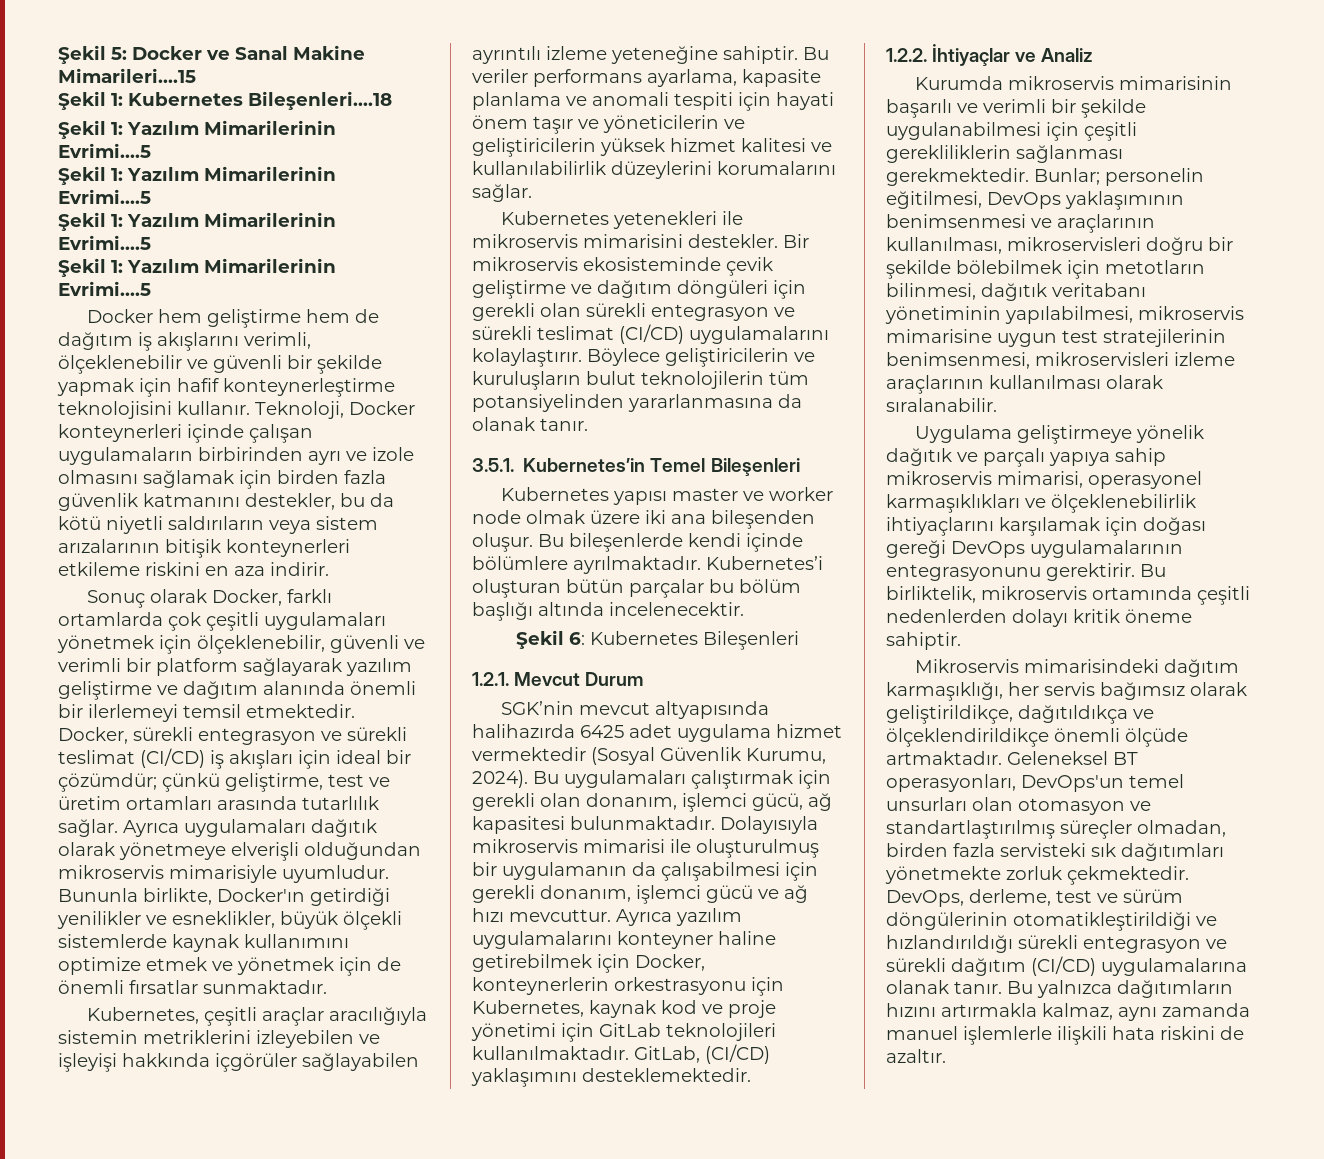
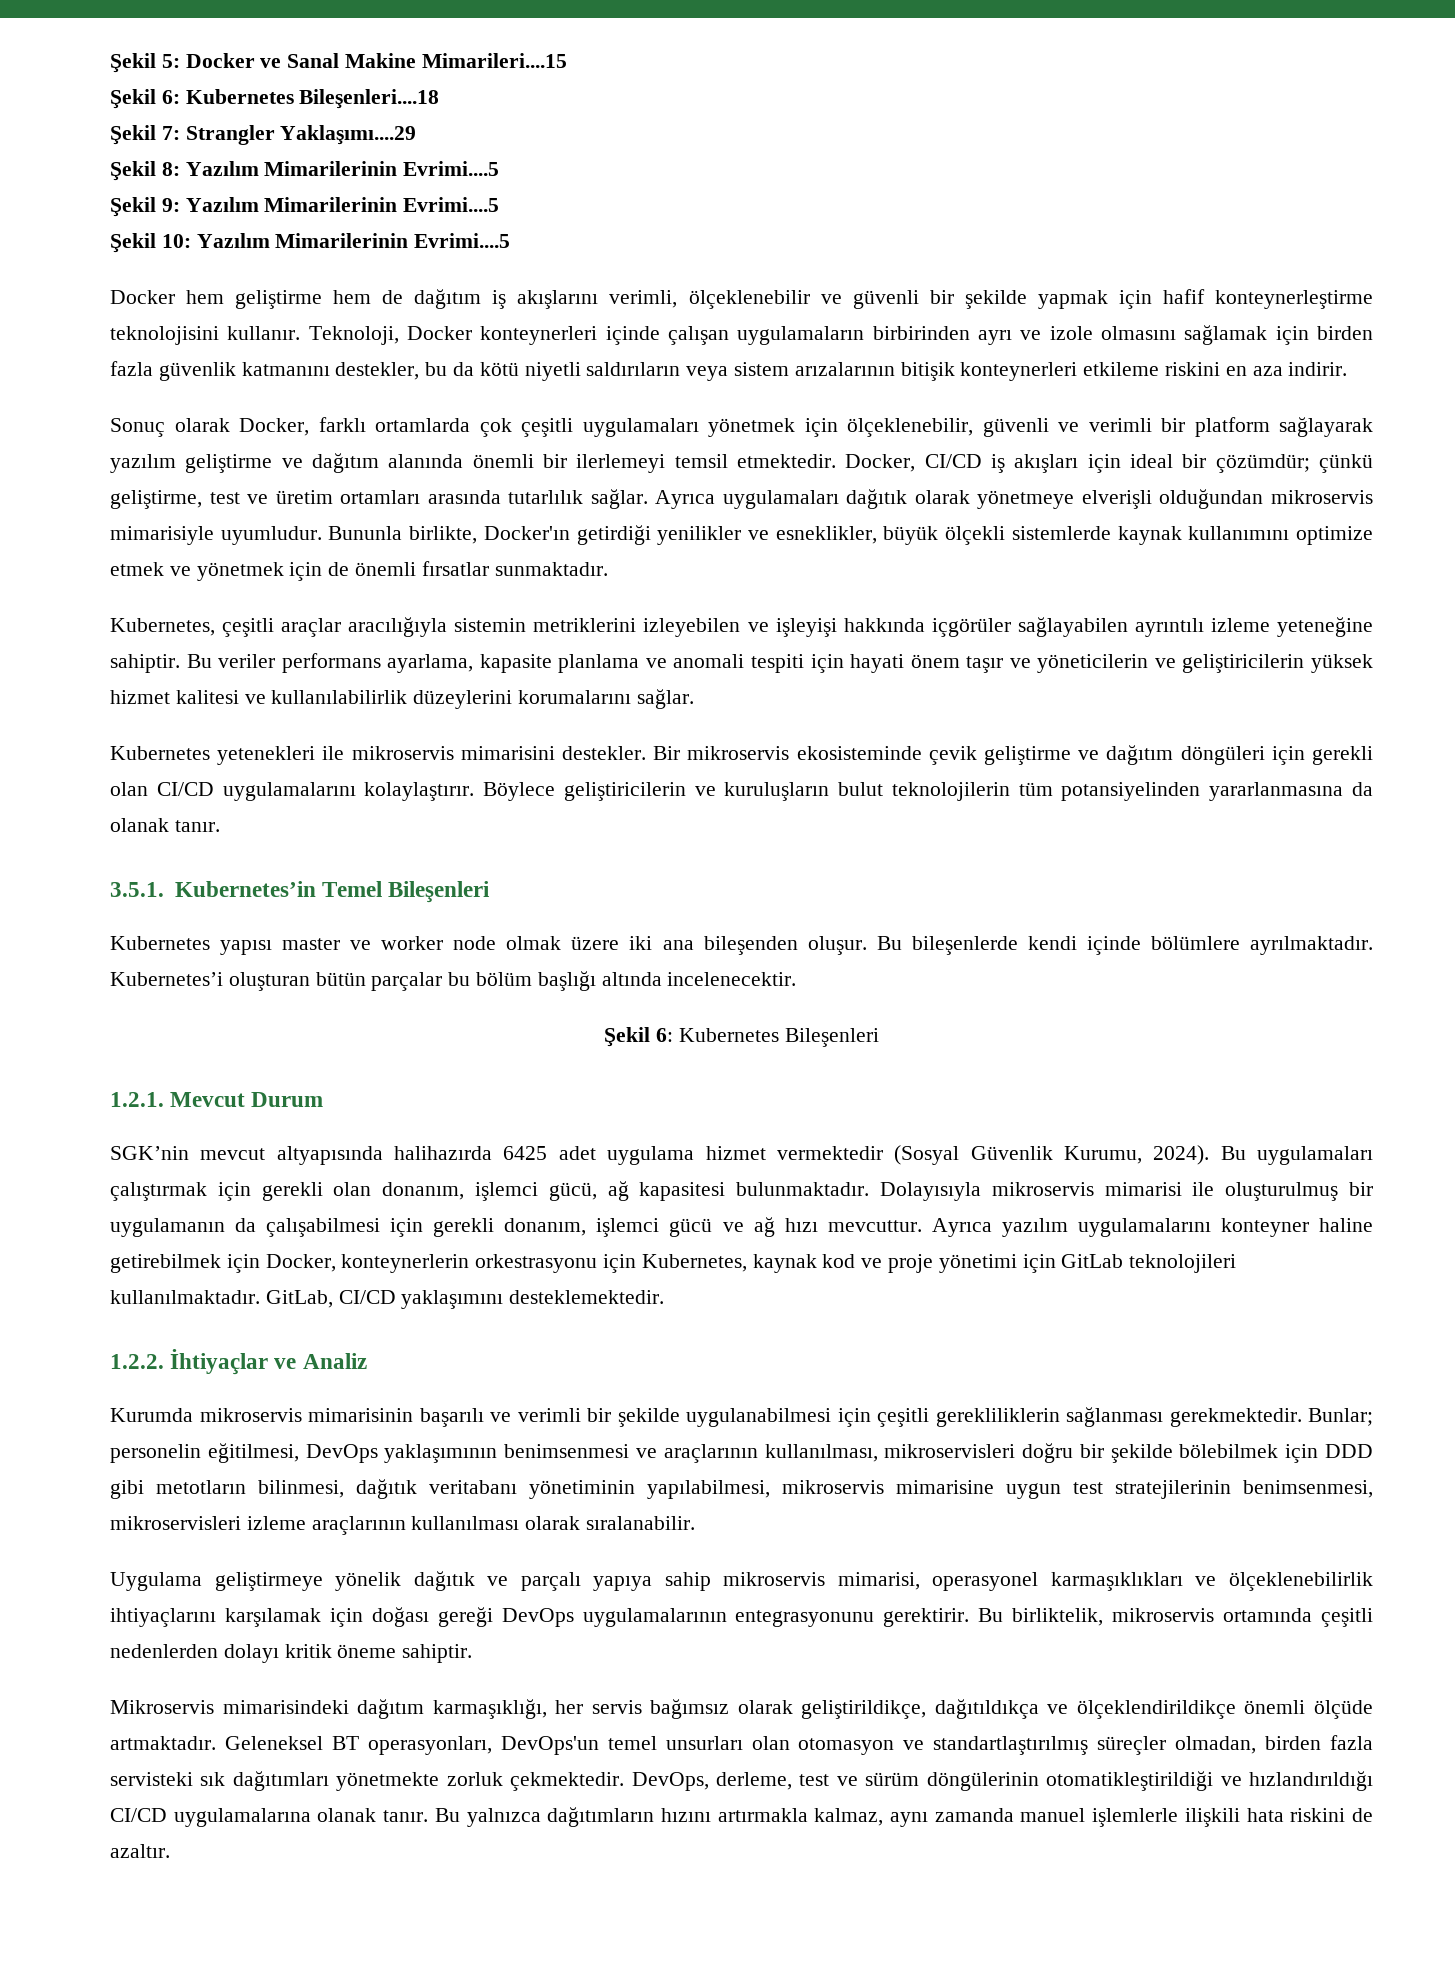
[111,93,123,106] 1: -> [161,90,180,104] 6:
[111,120,336,135] [58,143,151,158] [58,166,336,185] [58,189,151,204] [58,212,336,231] [58,235,151,250] [58,258,123,277] 1: Yazılım Mimarilerinin Evrimi....5 // Şekil 1: Yazılım Mimarilerinin Evrimi....5 // Şekil 1: Yazılım Mimarilerinin Evrimi....5 // Şekil 1: -> [161,125,417,145] [110,161,500,181] [110,197,500,217] [110,233,191,253] 7: Strangler Yaklaşımı....29 // Şekil 8: Yazılım Mimarilerinin Evrimi....5 // Şekil 9: Yazılım Mimarilerinin Evrimi....5 // Şekil 10:
[133,727,407,745] [58,748,205,768] sürekli entegrasyon ve sürekli teslimat (CI/CD) -> [924,454,982,468] CI/CD
[586,303,795,321] [472,324,684,344] sürekli entegrasyon ve sürekli teslimat (CI/CD) -> [156,782,214,796] CI/CD
[705,1044,770,1064] (CI/CD) -> [338,1290,396,1304] CI/CD
(1100, 269) none -> [1325,1444,1373,1458] [110,1480,144,1499] DDD gibi
[1018,935,1227,953] [886,956,1096,976] sürekli entegrasyon ve sürekli dağıtım (CI/CD) -> [110,1808,167,1822] CI/CD

